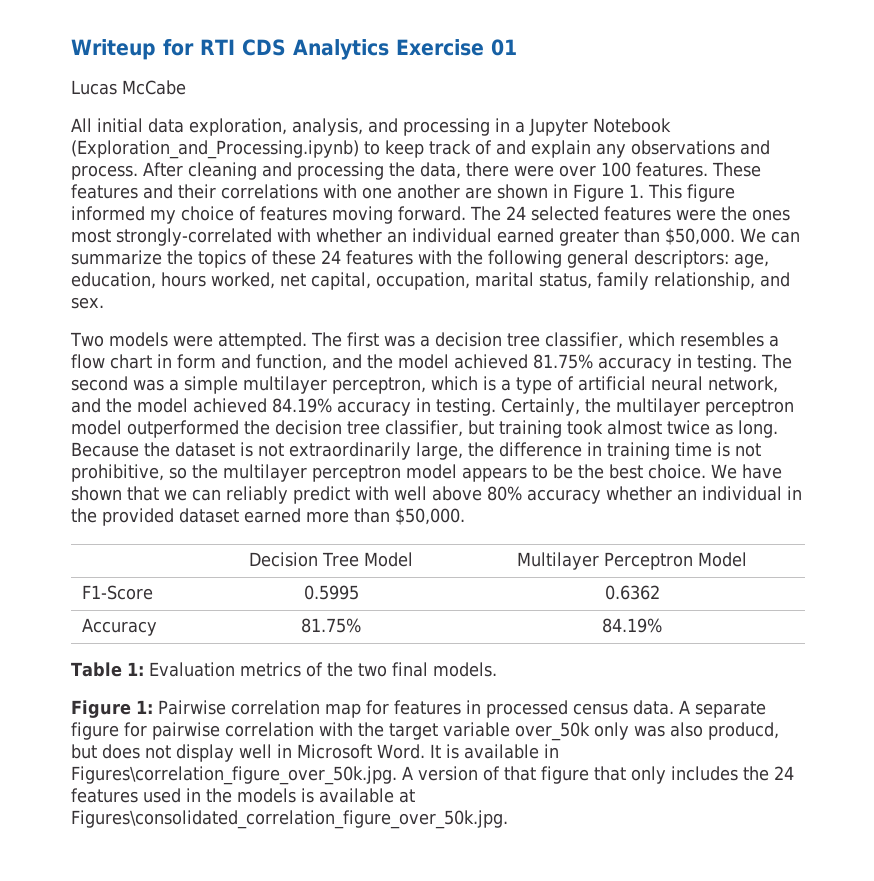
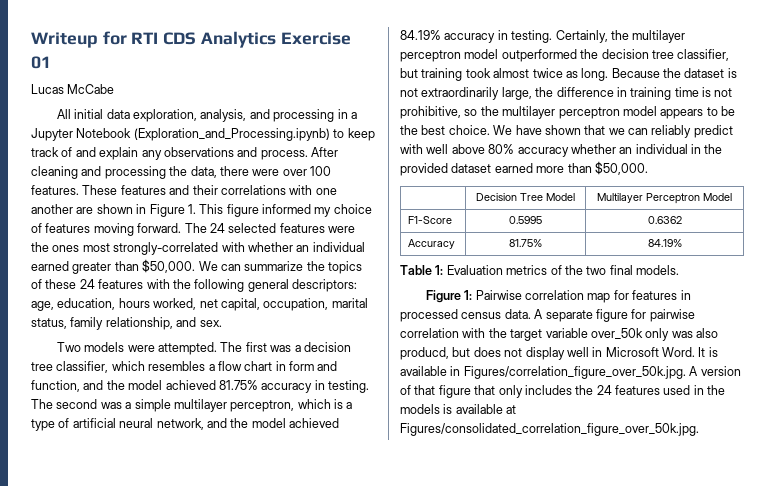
[71,766,397,785] Figures\correlation_figure_over_50k.jpg. -> [463,366,686,379] Figures/correlation_figure_over_50k.jpg.
[71,810,508,829] Figures\consolidated_correlation_figure_over_50k.jpg. -> [400,423,699,436] Figures/consolidated_correlation_figure_over_50k.jpg.

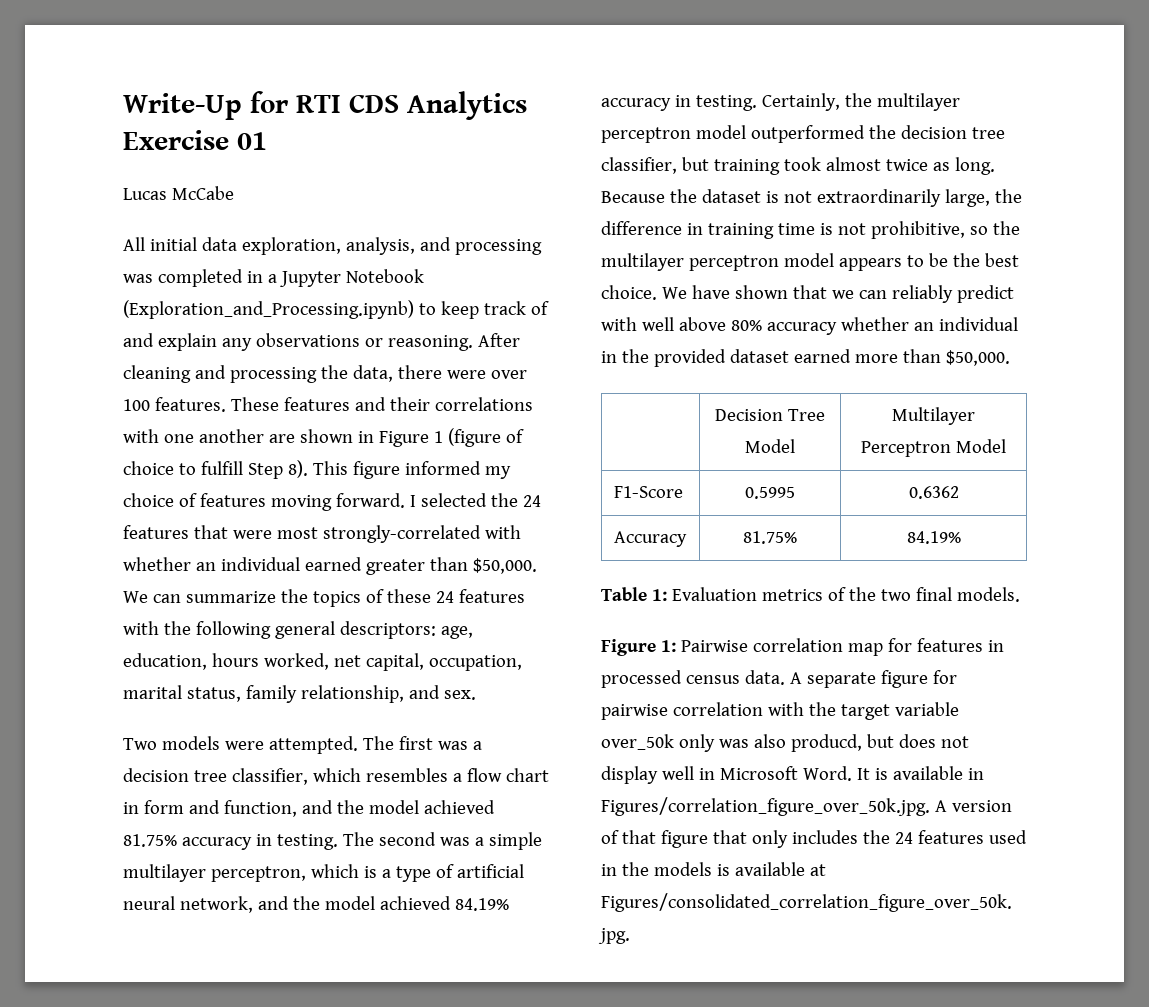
[31,32,98,48] Writeup -> [123,93,242,120] Write-Up
(335, 115) none -> [123,269,243,287] was completed
[237,147,308,160] and process. -> [364,335,473,351] or reasoning.
[187,204,196,214] 1. -> [433,428,524,447] [123,460,308,479] 1 (figure of choice to fulfill Step 8).
[184,223,355,233] [31,242,80,252] The 24 selected features were the ones -> [409,493,541,507] [123,525,272,539] I selected the 24 features that were

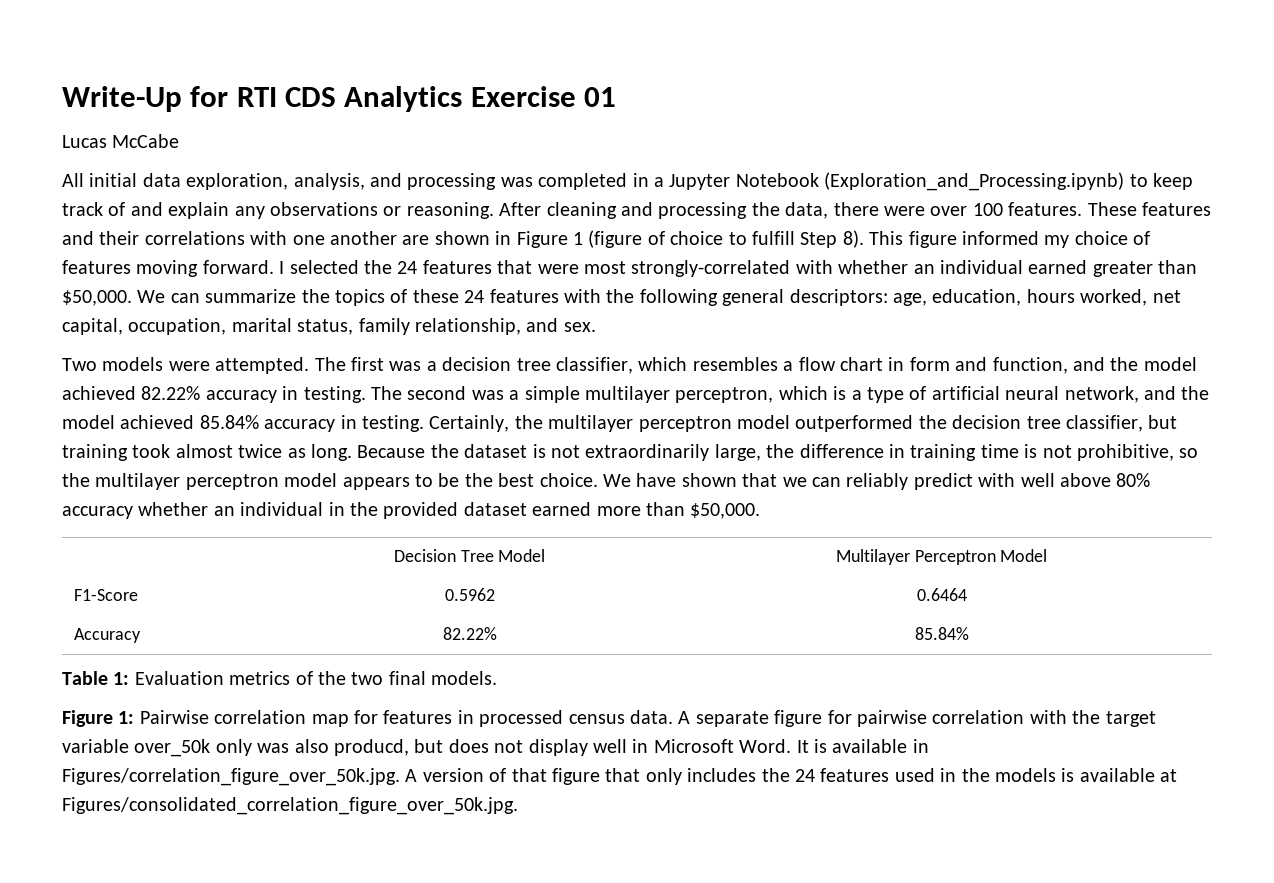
[123,834,177,847] 81.75% -> [141,386,201,400] 82.22%
[454,898,509,911] 84.19% -> [199,415,259,429] 85.84%
[745,487,795,499] [908,486,959,499] 0.5995 | 0.6362 -> [444,588,495,601] [916,588,967,601] 0.5962 | 0.6464
[743,531,797,544] [906,531,961,544] 81.75% | 84.19% -> [442,627,497,640] [914,627,969,640] 82.22% | 85.84%

